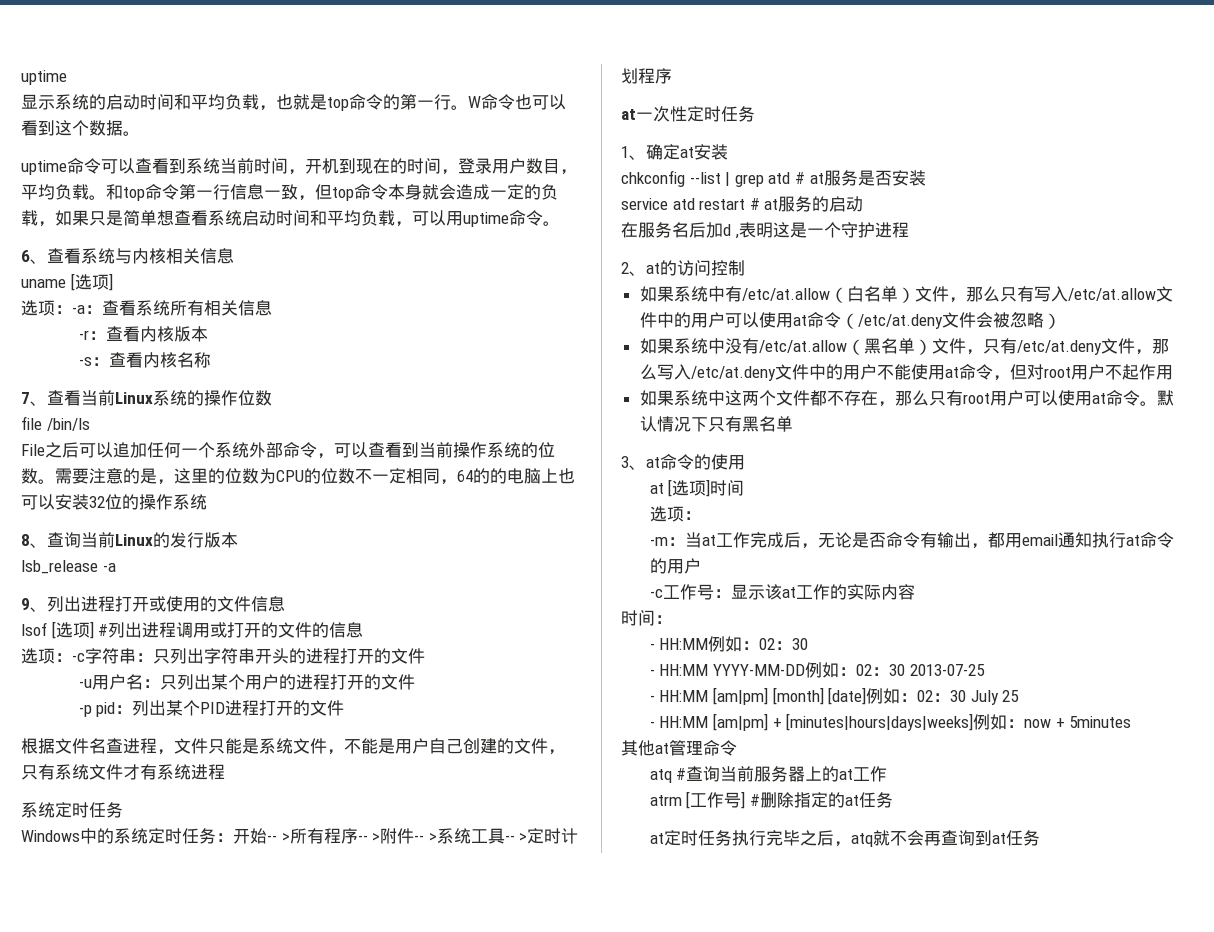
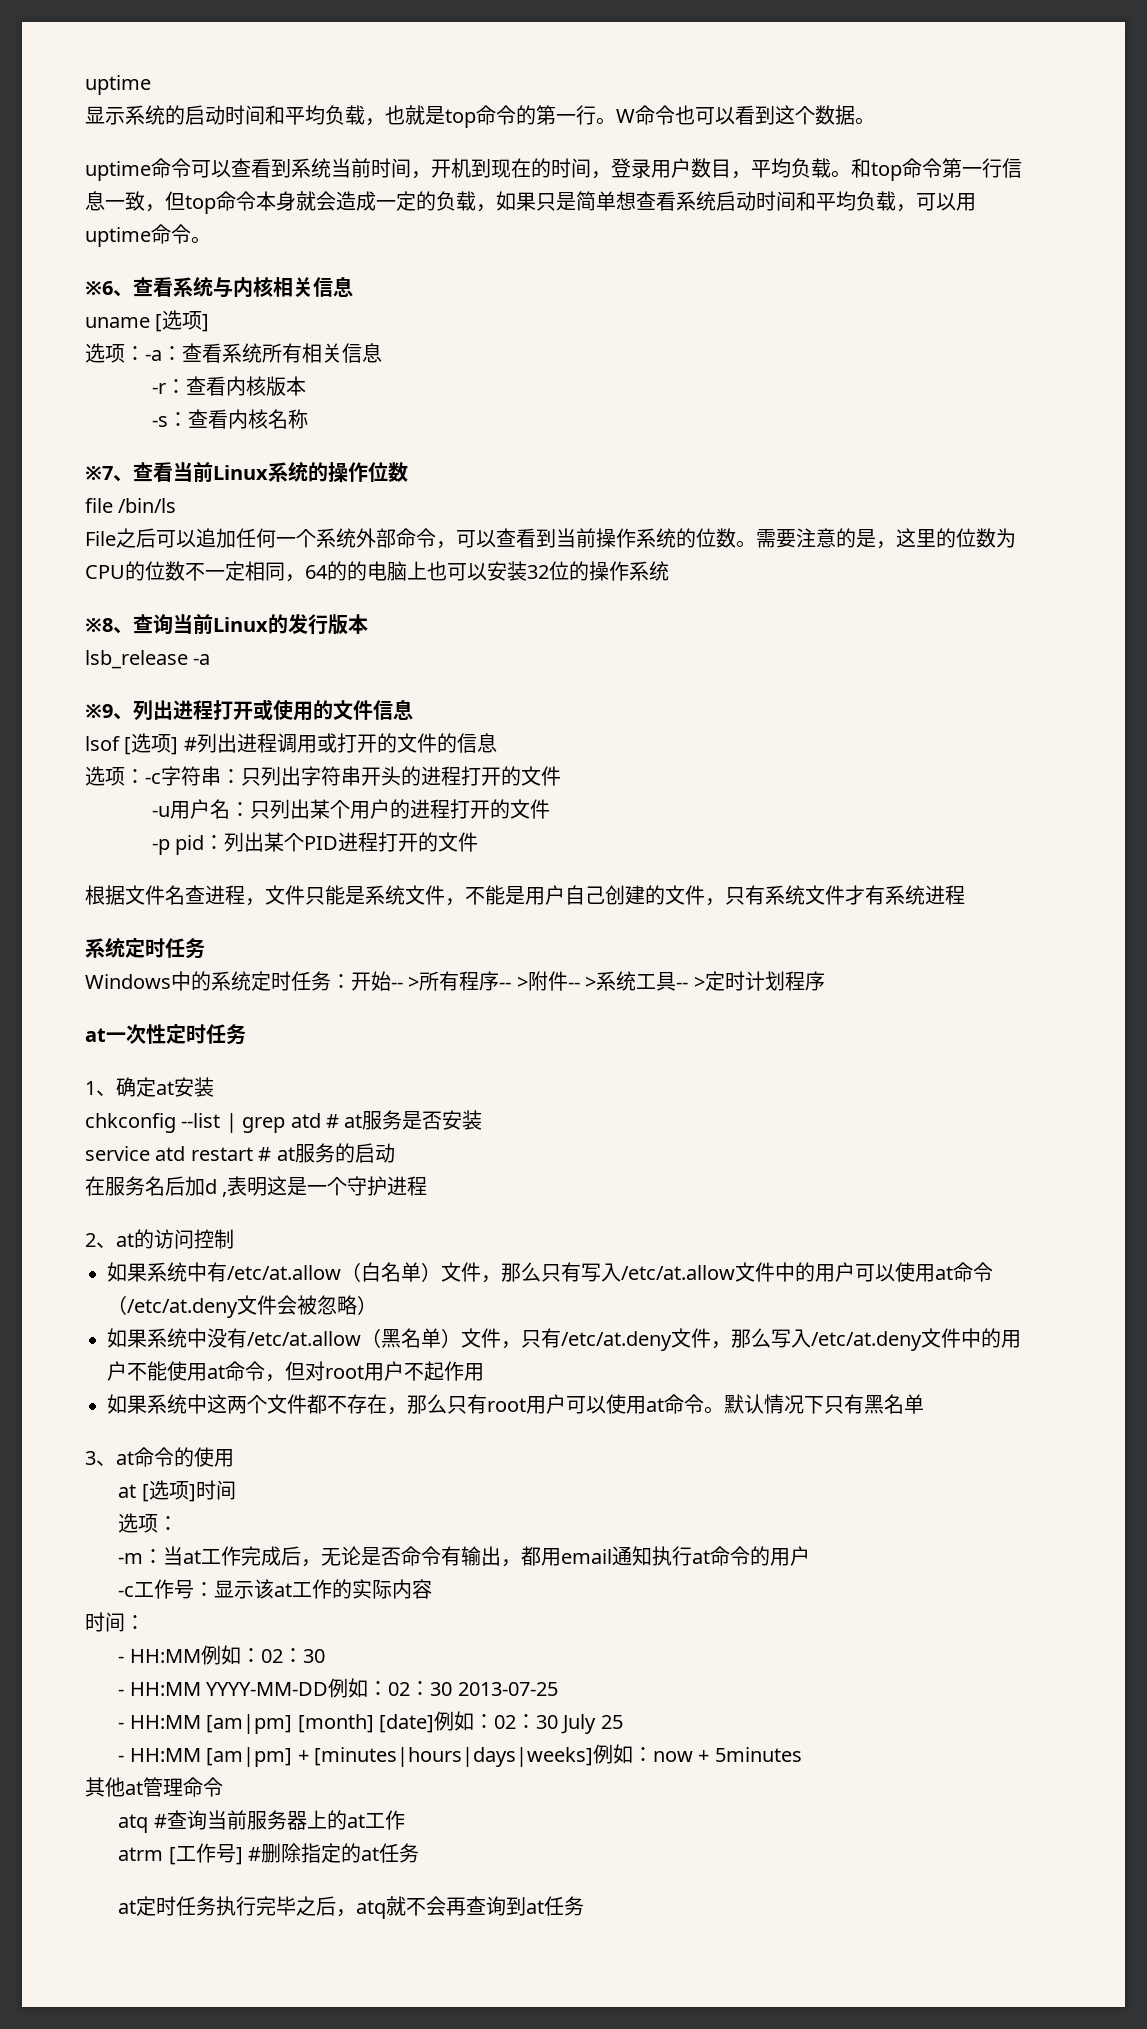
[21,250,30,262] 6 -> [85,281,113,295] ※6
[21,392,30,404] 7 -> [85,466,113,480] ※7
[21,534,30,546] 8 -> [85,618,113,632] ※8
[21,598,30,610] 9 -> [85,704,113,718] ※9

